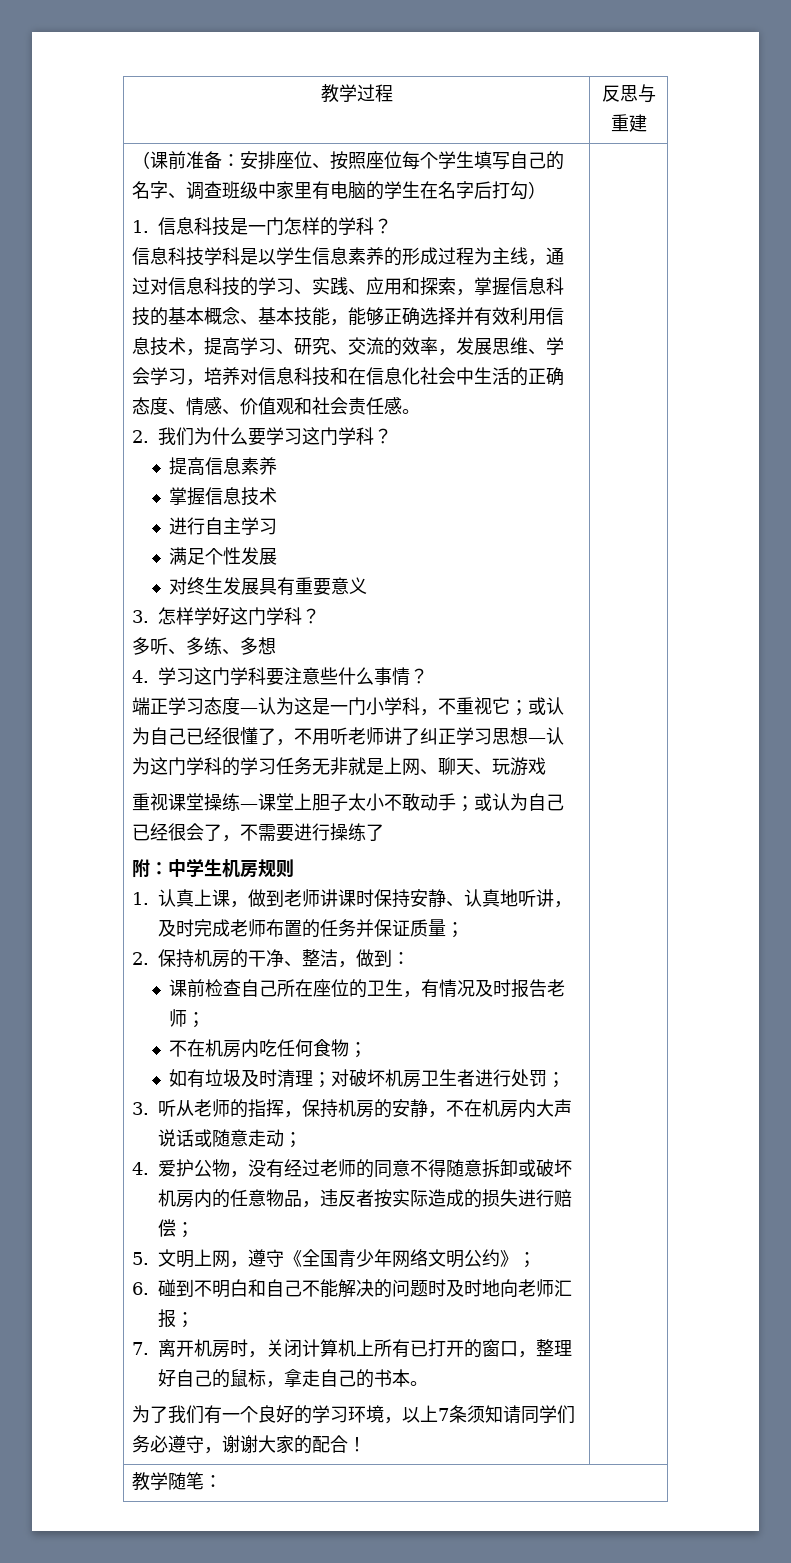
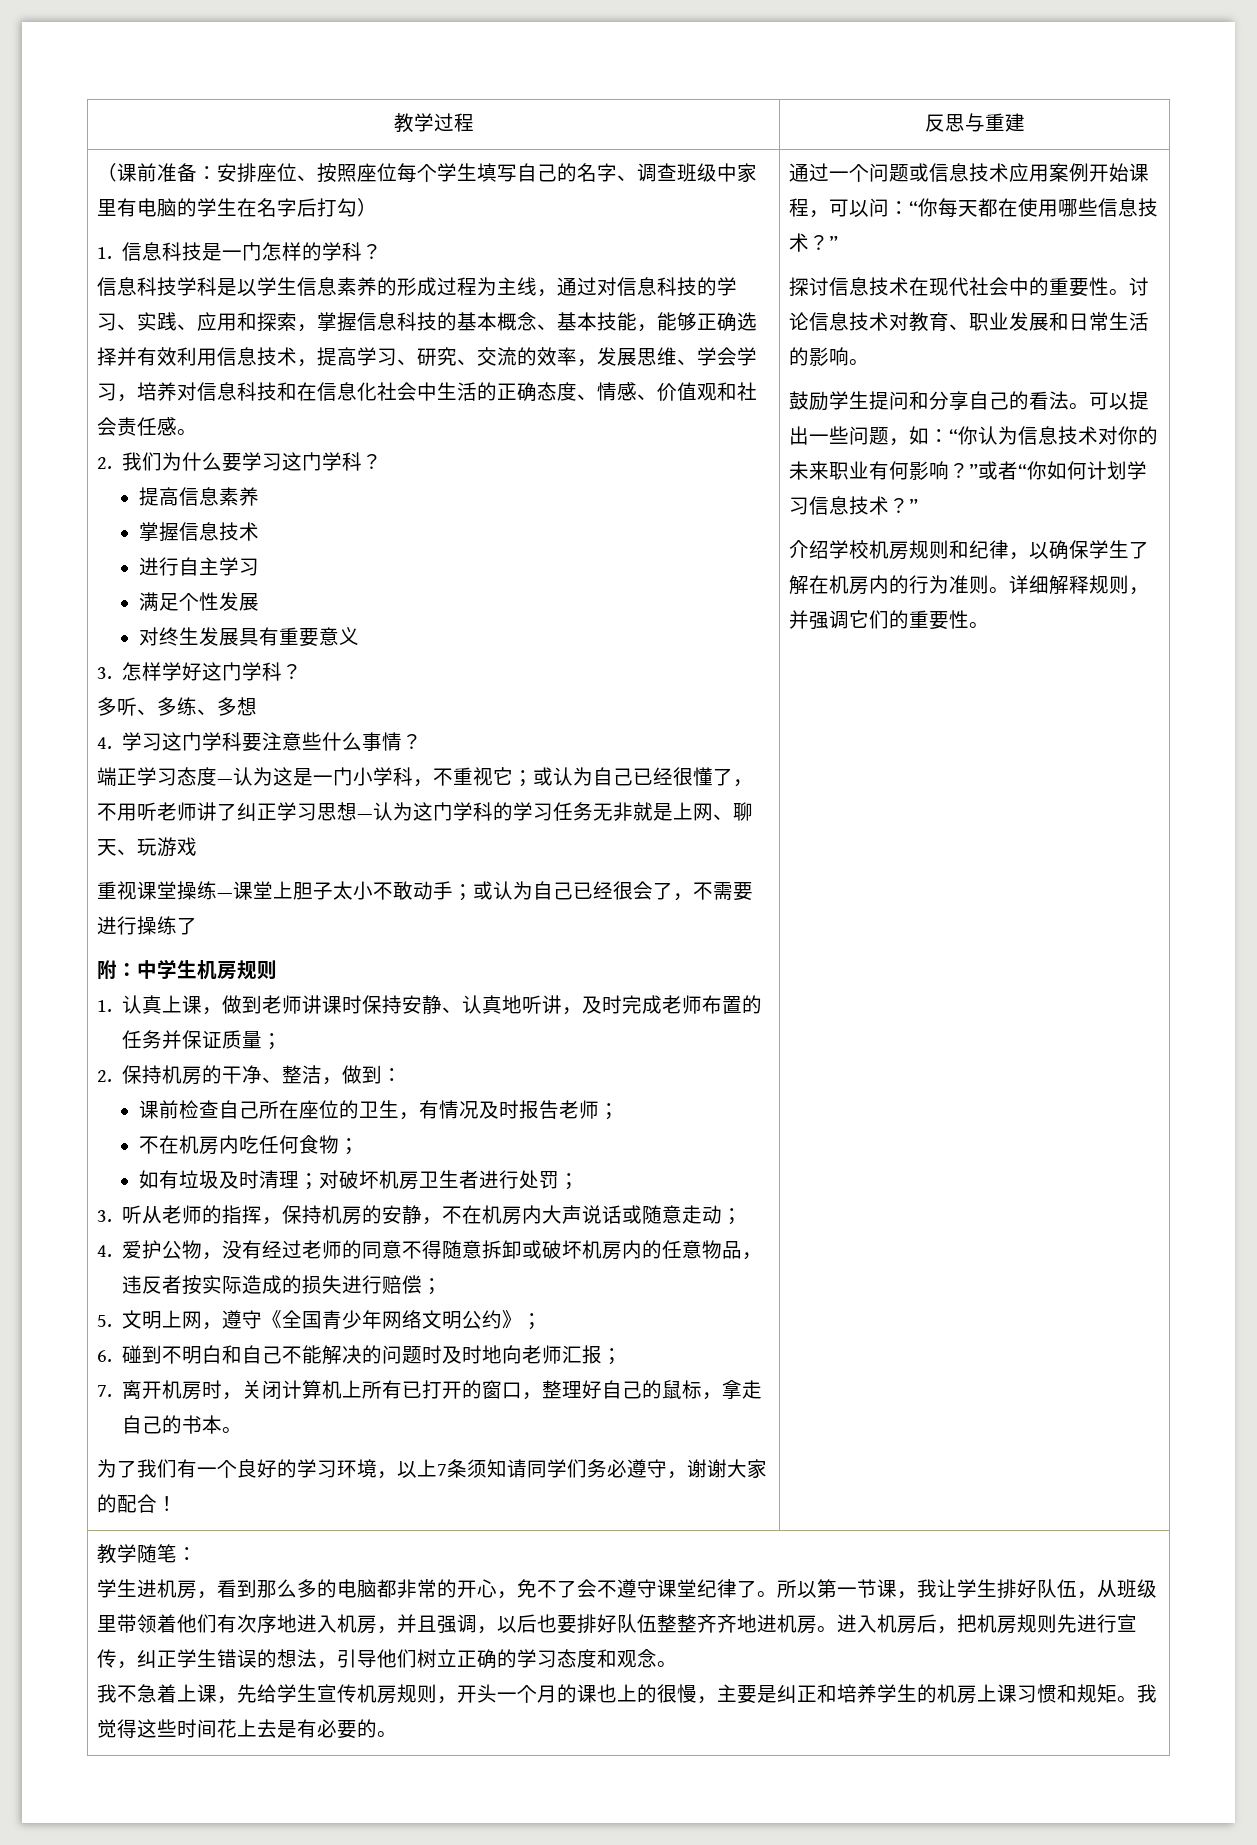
[131,1472,222,1491] // 教学随笔： -> [789,163,1150,182] [789,198,1159,218] [789,233,839,252] [789,277,1150,297] [789,312,1150,332] [789,347,870,366] [789,391,1150,411] [789,426,1159,446] [789,461,1148,480] [789,496,919,515] [789,540,1150,560] [789,575,1150,595] [789,610,990,630] [97,1544,198,1564] [97,1579,1158,1599] [97,1614,1138,1634] [97,1649,678,1669] [97,1684,1158,1704] [97,1719,398,1739] 通过一个问题或信息技术应用案例开始课程，可以问：“你每天都在使用哪些信息技术？” // 探讨信息技术在现代社会中的重要性。讨论信息技术对教育、职业发展和日常生活的影响。 // 鼓励学生提问和分享自己的看法。可以提出一些问题，如：“你认为信息技术对你的未来职业有何影响？”或者“你如何计划学习信息技术？” // 介绍学校机房规则和纪律，以确保学生了解在机房内的行为准则。详细解释规则，并强调它们的重要性。 // 教学随笔： // 学⽣进机房，看到那么多的电脑都⾮常的开⼼，免不了会不遵守课堂纪律了。所以第⼀节课，我让学⽣排好队伍，从班级⾥带领着他们有次序地进⼊机房，并且强调，以后也要排好队伍整整⻬⻬地进机房。进⼊机房后，把机房规则先进⾏宣传，纠正学⽣错误的想法，引导他们树⽴正确的学习态度和观念。 // 我不急着上课，先给学⽣宣传机房规则，开头⼀个⽉的课也上的很慢，主要是纠正和培养学⽣的机房上课习惯和规矩。我觉得这些时间花上去是有必要的。

